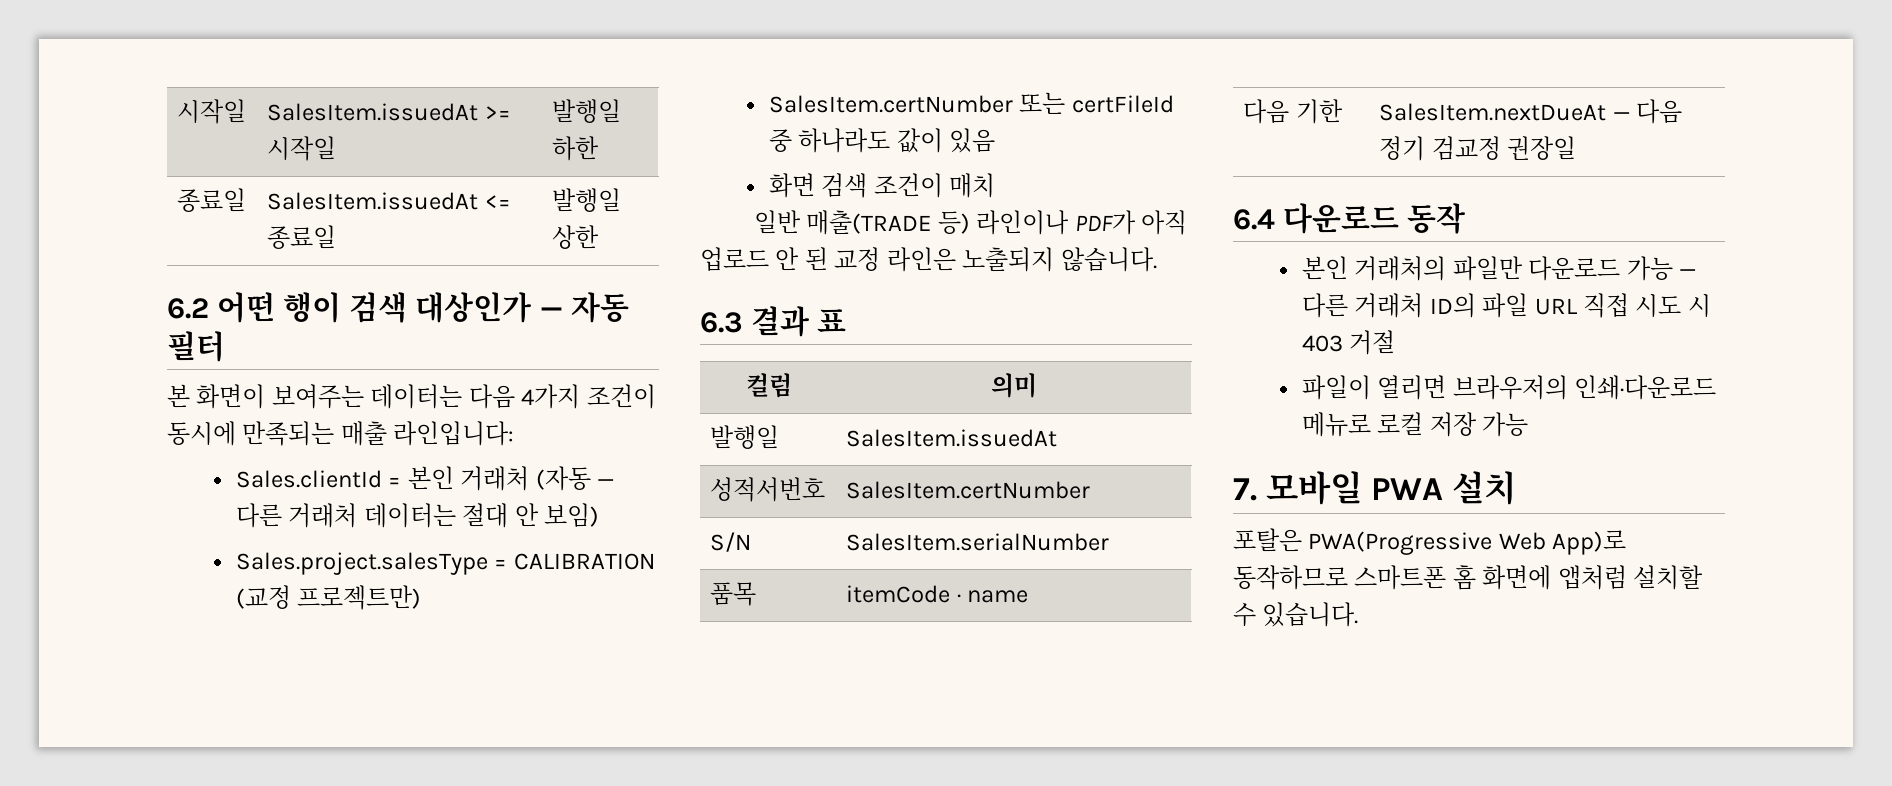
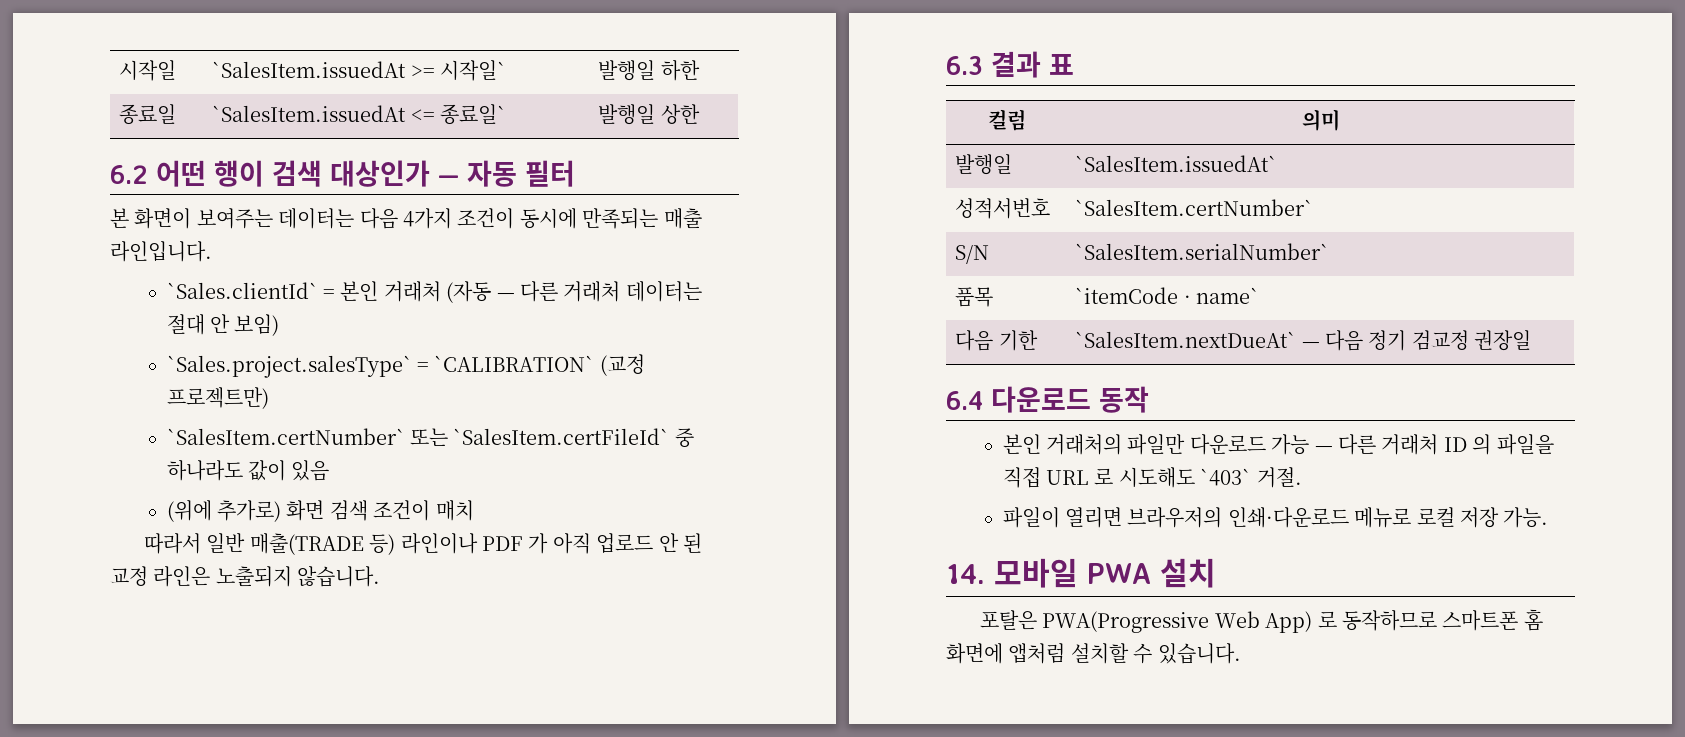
[177,99,247,124] [267,103,511,121] [267,136,337,161] 시작일 | SalesItem.issuedAt >= 시작일 -> [119,60,177,81] [212,60,507,81] 시작일 | `SalesItem.issuedAt >= 시작일`
[267,192,511,210] [267,225,337,249] SalesItem.issuedAt <= 종료일 -> [212,104,507,125] `SalesItem.issuedAt <= 종료일`
[393,421,515,446] [235,470,382,488] 라인입니다: // Sales.clientId -> [110,241,212,262] [166,282,318,299] 라인입니다. // `Sales.clientId`
[235,552,655,575] Sales.project.salesType = CALIBRATION -> [166,355,595,378] `Sales.project.salesType` = `CALIBRATION`
[768,92,1174,114] SalesItem.certNumber 또는 certFileId -> [166,428,670,446] `SalesItem.certNumber` 또는 `SalesItem.certFileId`
(996, 140) none -> [166,500,281,522] (위에 추가로)
(996, 185) none -> [143,533,201,554] 따라서
[1074,210,1136,235] PDF가 -> [481,533,549,554] PDF 가
[846,429,1058,447] SalesItem.issuedAt -> [1075,155,1278,172] `SalesItem.issuedAt`
[846,481,1091,499] SalesItem.certNumber -> [1075,199,1314,216] `SalesItem.certNumber`
[846,533,1110,551] SalesItem.serialNumber -> [1075,243,1330,260] `SalesItem.serialNumber`
[846,585,1029,603] itemCode · name -> [1075,287,1260,304] `itemCode · name`
[1379,103,1607,121] SalesItem.nextDueAt -> [1075,331,1297,348] `SalesItem.nextDueAt`
[1429,293,1711,318] [1301,330,1396,355] ID의 파일 URL 직접 시도 시 403 거절 -> [1443,434,1554,455] [1002,467,1302,488] ID 의 파일을 직접 URL 로 시도해도 `403` 거절.
[1482,412,1529,437] [1233,478,1257,501] 가능 // 7. -> [1503,507,1549,528] [946,564,985,584] 가능. // 14.
[1552,530,1627,555] App)로 -> [1265,611,1337,633] App) 로

